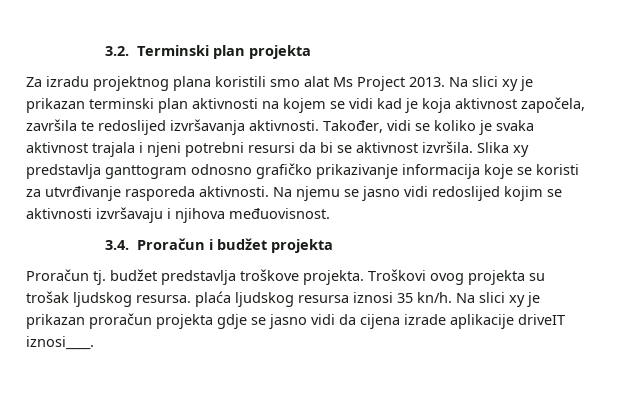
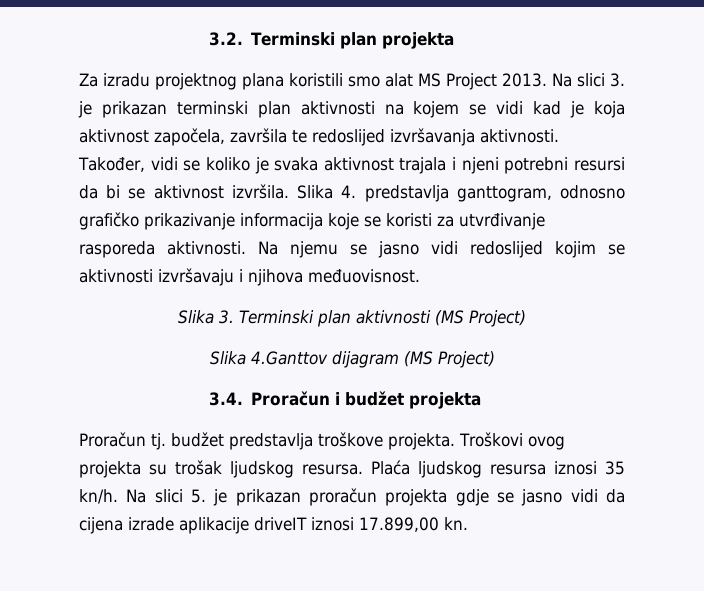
[333,77,353,87] Ms -> [418,73,441,87] MS
[502,79,518,91] xy -> [610,73,625,87] 3.
[513,145,529,157] [26,164,187,179] xy predstavlja ganttogram -> [341,185,552,202] 4. predstavlja ganttogram,
(330, 213) none -> [178,310,526,327] [209,351,495,368] // Slika 3. Terminski plan aktivnosti (MS Project) // Slika 4.Ganttov dijagram (MS Project)
[195,291,231,307] plaća -> [371,460,410,475] Plaća
[509,295,525,307] xy -> [191,489,206,503] 5.
[26,336,94,350] iznosi____. -> [311,517,468,532] iznosi 17.899,00 kn.

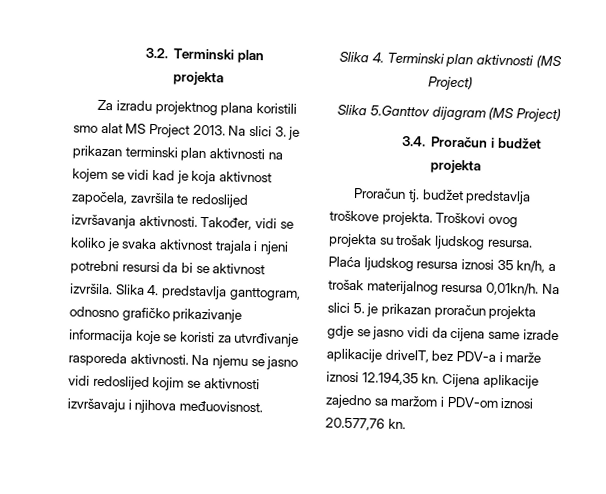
[219,310,235,324] 3. -> [372,52,385,63] 4.
[250,351,328,365] 4.Ganttov -> [369,105,430,117] 5.Ganttov
[79,489,118,504] kn/h. -> [516,260,556,273] [328,279,539,296] kn/h, a trošak materijalnog resursa 0,01kn/h.
(123, 525) none -> [487,331,520,340] same
[254,517,439,532] driveIT iznosi 17.899,00 -> [384,349,542,363] [326,371,539,389] [325,394,535,409] [325,417,385,431] driveIT, bez PDV-a i marže iznosi 12.194,35 kn. Cijena aplikacije zajedno sa maržom i PDV-om iznosi 20.577,76

